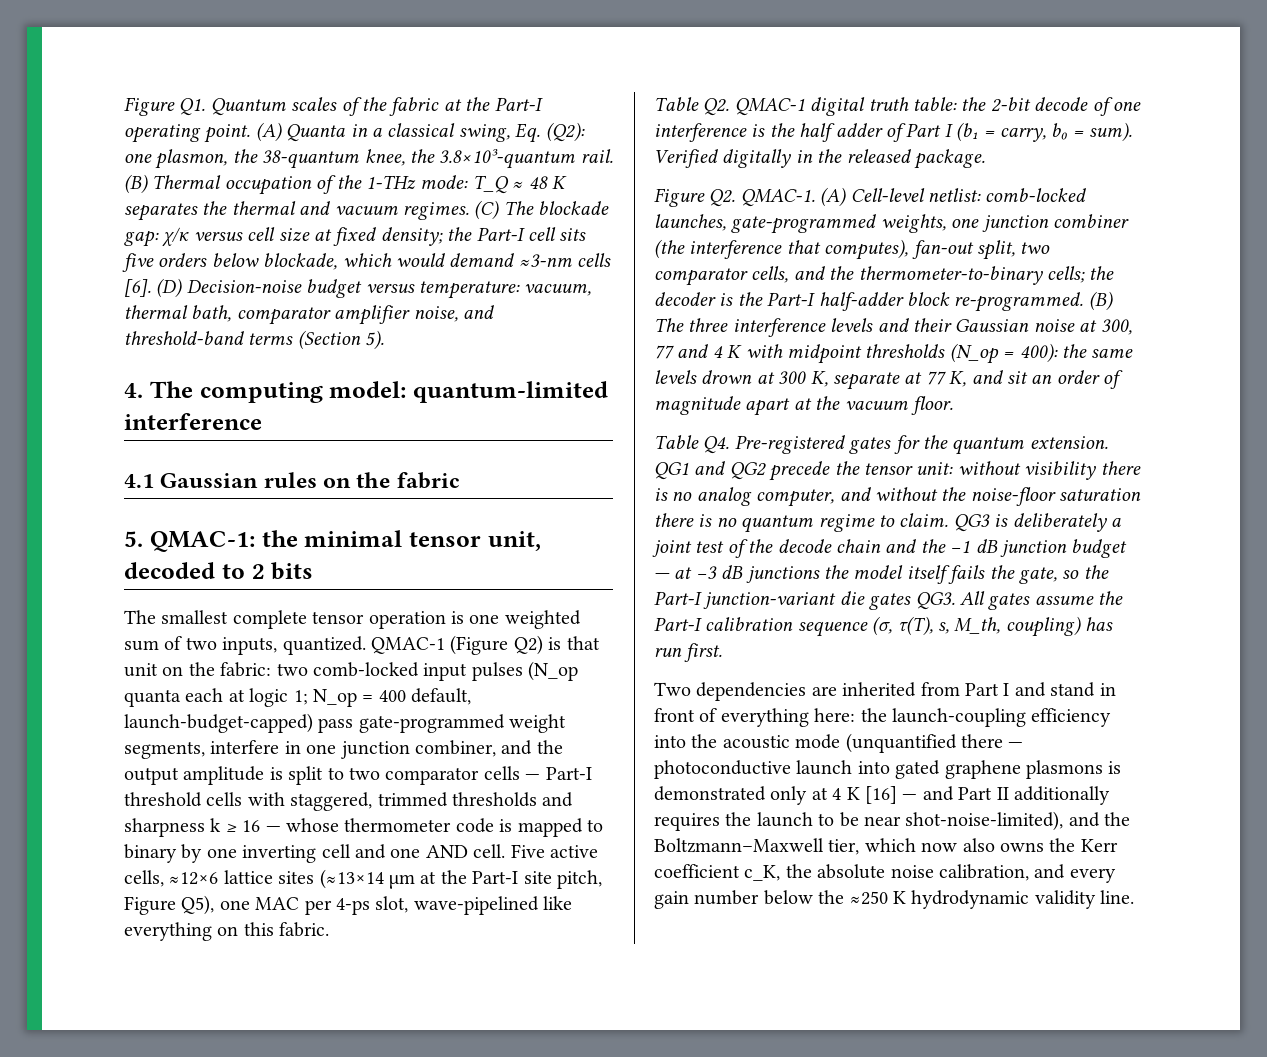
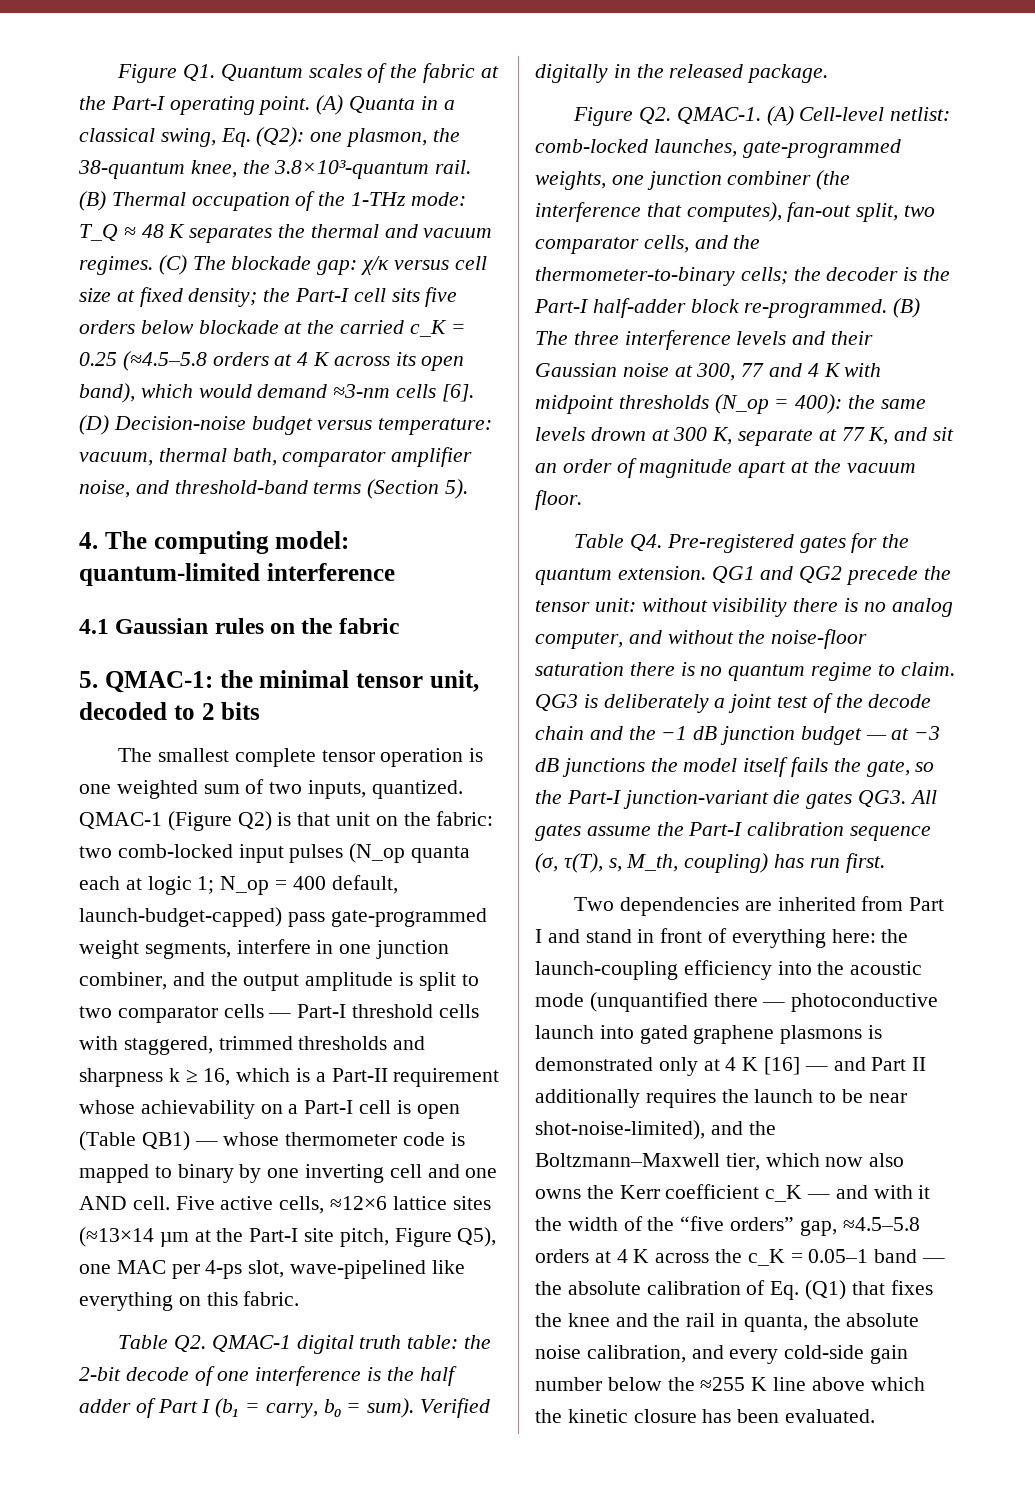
[263,253,338,270] blockade, -> [198,320,466,337] [79,351,465,371] [79,383,135,403] blockade at the carried c_K = 0.25 (≈4.5–5.8 orders at 4 K across its open band),
[242,820,261,832] 16 -> [203,1068,500,1087] [79,1100,460,1119] [79,1131,190,1151] 16, which is a Part-II requirement whose achievability on a Part-I cell is open (Table QB1)
[744,865,781,881] c_K, -> [765,1185,931,1202] [535,1216,920,1236] [535,1249,946,1266] [535,1280,933,1300] [535,1313,808,1332] c_K — and with it the width of the “five orders” gap, ≈4.5–5.8 orders at 4 K across the c_K = 0.05–1 band — the absolute calibration of Eq. (Q1) that fixes the knee and the rail in quanta,
(1116, 875) none -> [784,1345,865,1359] cold-side
[849,890,1135,909] ≈250 K hydrodynamic validity line. -> [700,1377,925,1391] [535,1409,876,1423] ≈255 K line above which the kinetic closure has been evaluated.

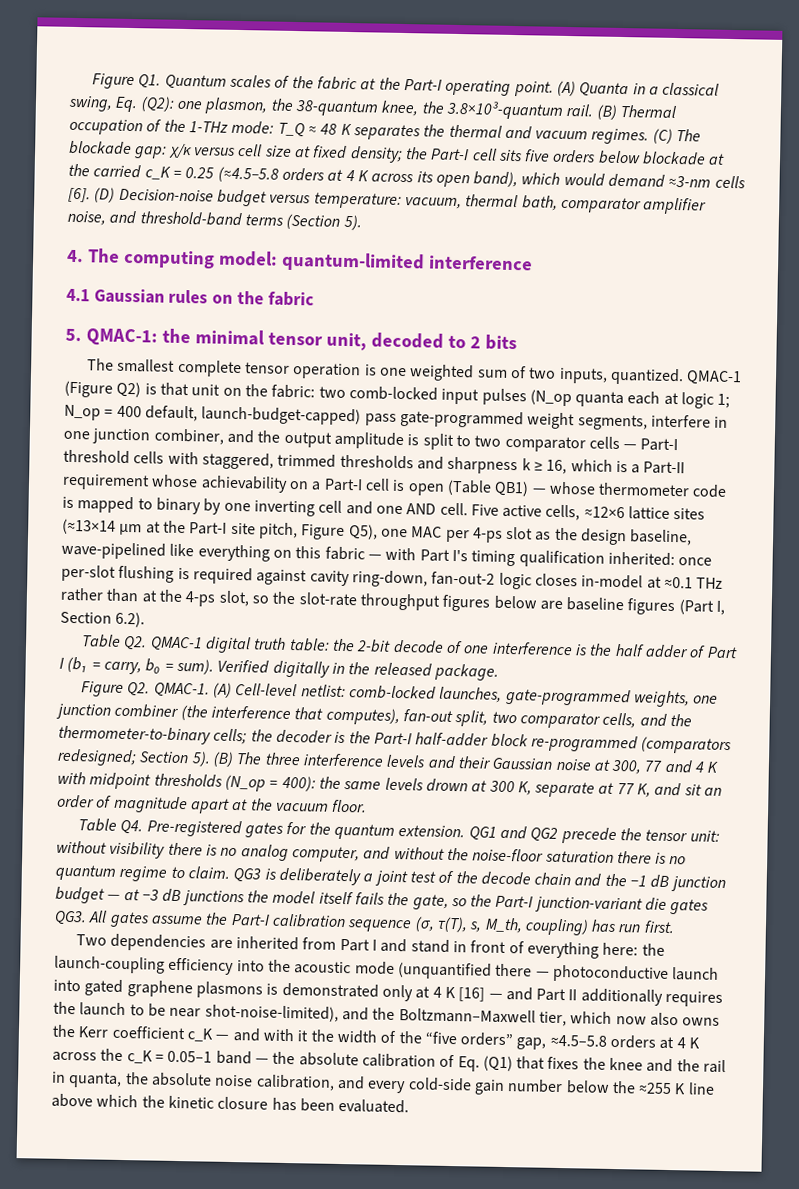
[248,1260,285,1278] slot, -> [506,526,693,546] slot as the design baseline,
[243,1291,300,1306] fabric. -> [324,546,713,568] [61,564,724,590] [60,587,726,616] [60,611,146,628] fabric — with Part I's timing qualification inherited: once per-slot flushing is required against cavity ring-down, fan-out-2 logic closes in-model at ≈0.1 THz rather than at the 4-ps slot, so the slot-rate throughput figures below are baseline figures (Part I, Section 6.2).
[744,299,888,318] re-programmed. -> [530,734,733,755] [57,748,211,767] re-programmed (comparators redesigned; Section 5).

